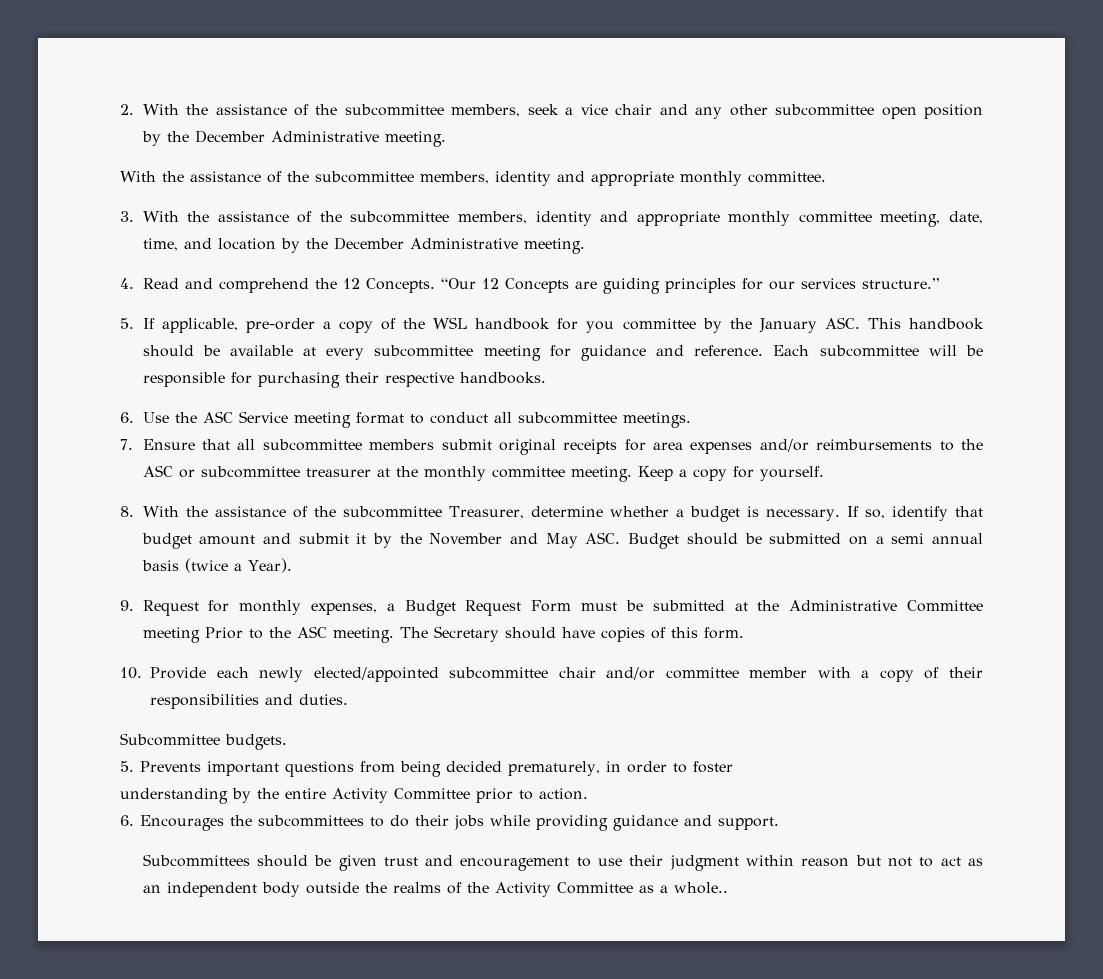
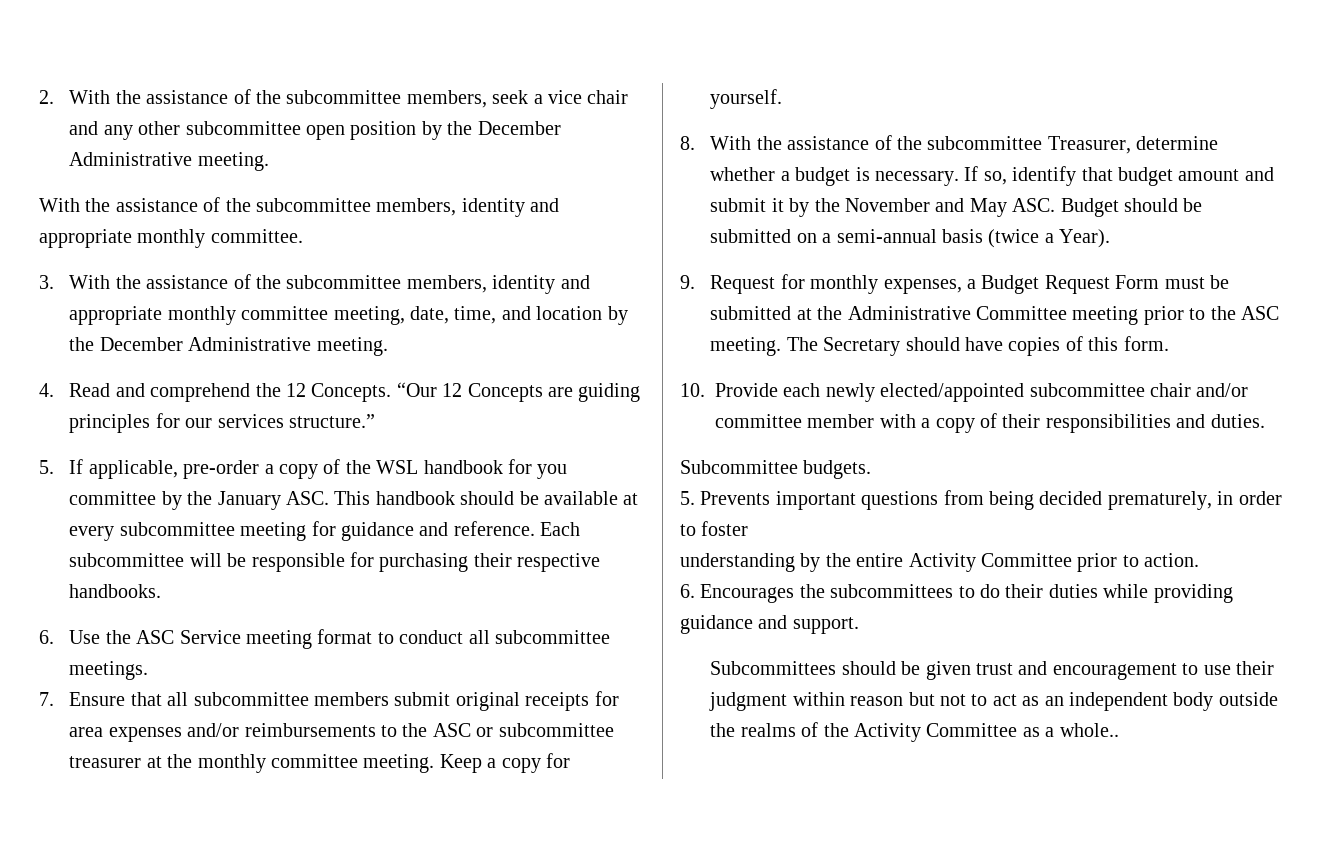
[891,533,984,544] semi annual -> [836,229,937,243] semi-annual
[204,627,243,639] Prior -> [1143,306,1184,325] prior
[454,815,484,830] jobs -> [1048,584,1098,598] duties

